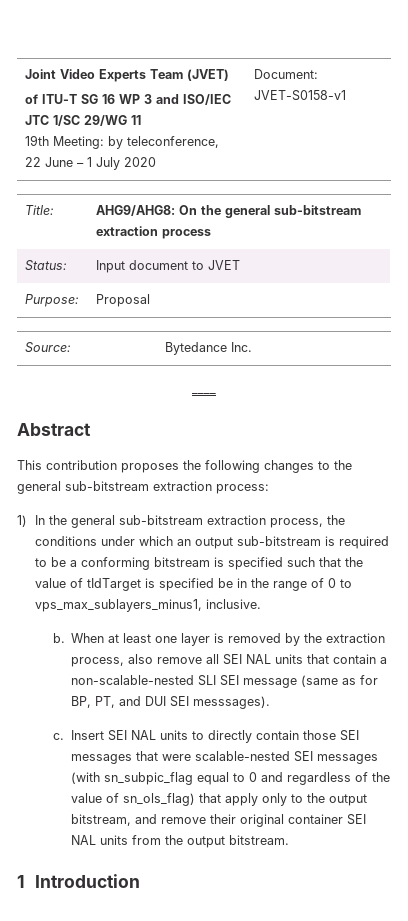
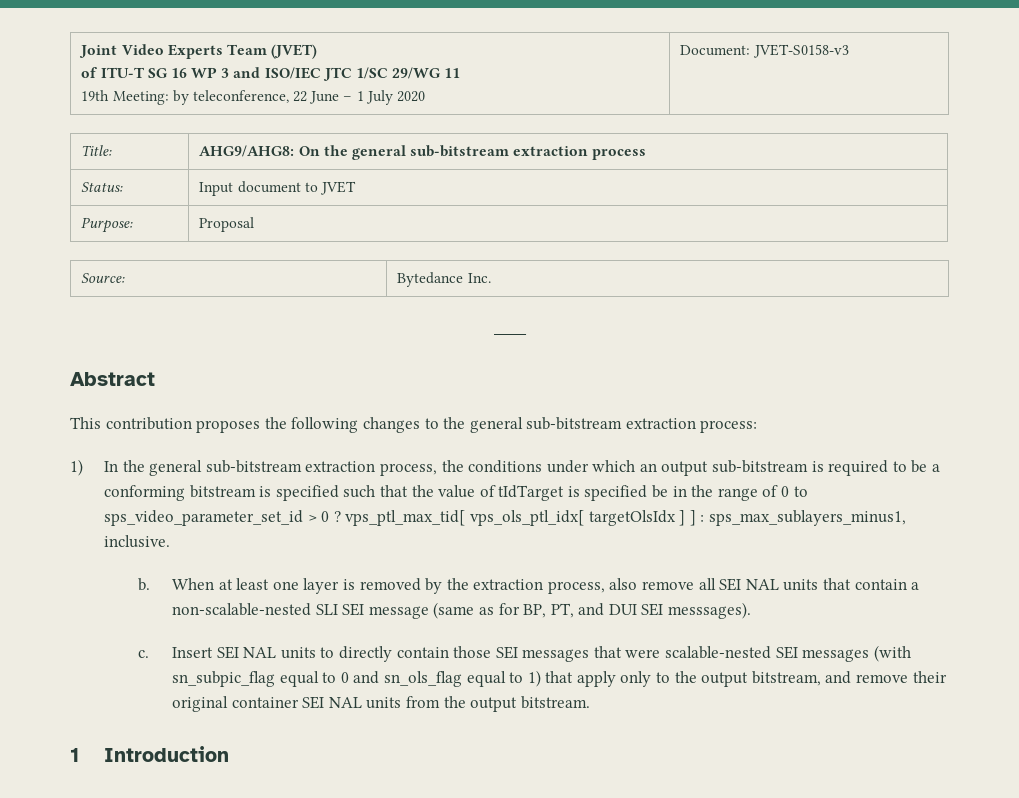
[254,90,347,101] JVET-S0158-v1 -> [752,44,849,58] JVET-S0158-v3
[34,599,202,612] vps_max_sublayers_minus1, -> [103,510,906,526] sps_video_parameter_set_id > 0 ? vps_ptl_max_tid[ vps_ols_ptl_idx[ targetOlsIdx ] ] : sps_max_sublayers_minus1,
[286,772,390,785] [70,793,195,806] regardless of the value of sn_ols_flag) -> [383,670,541,687] sn_ols_flag equal to 1)

